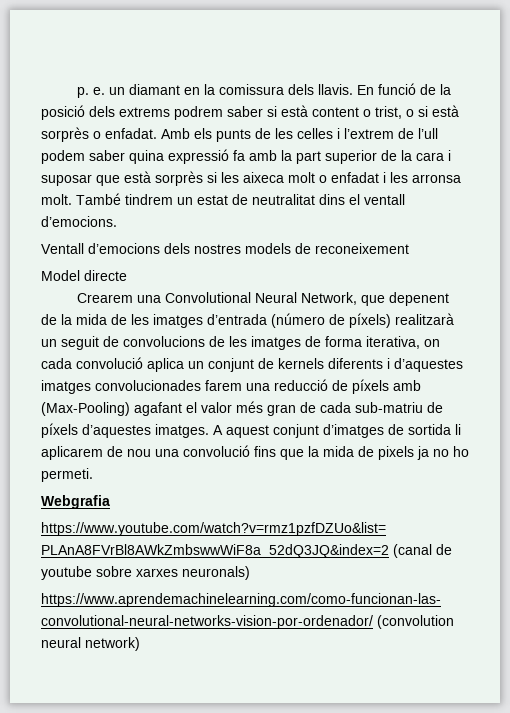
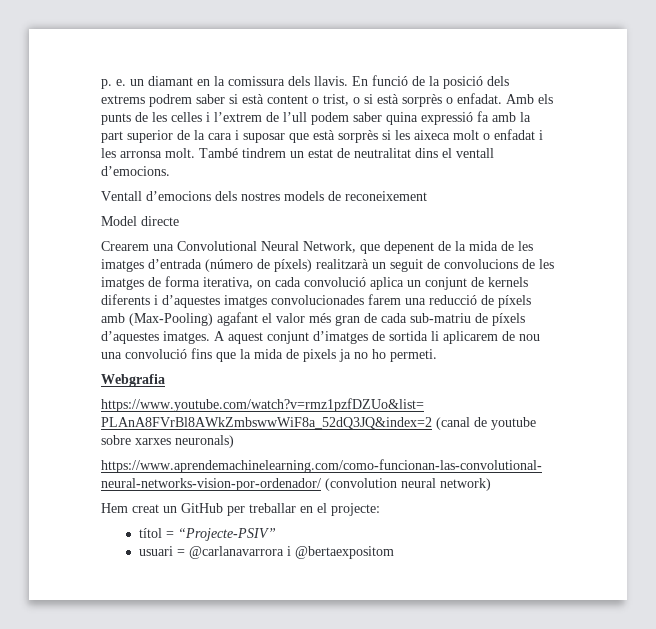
(140, 644) none -> [101,503,380,516] [138,528,276,541] [138,546,394,559] // Hem creat un GitHub per treballar en el projecte: // títol = “Projecte-PSIV” // usuari = @carlanavarrora i @bertaexpositom

